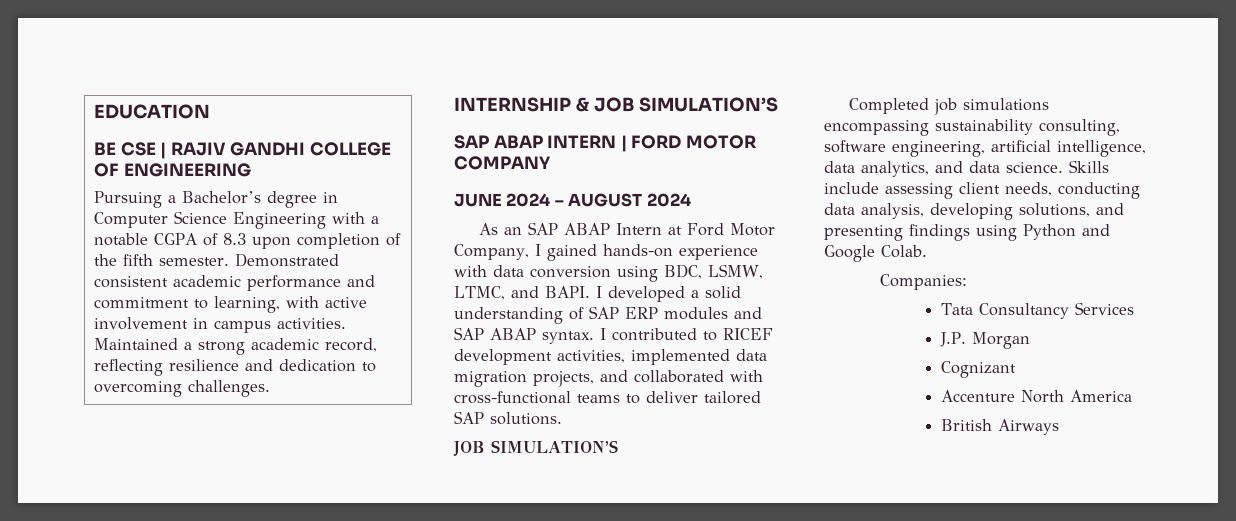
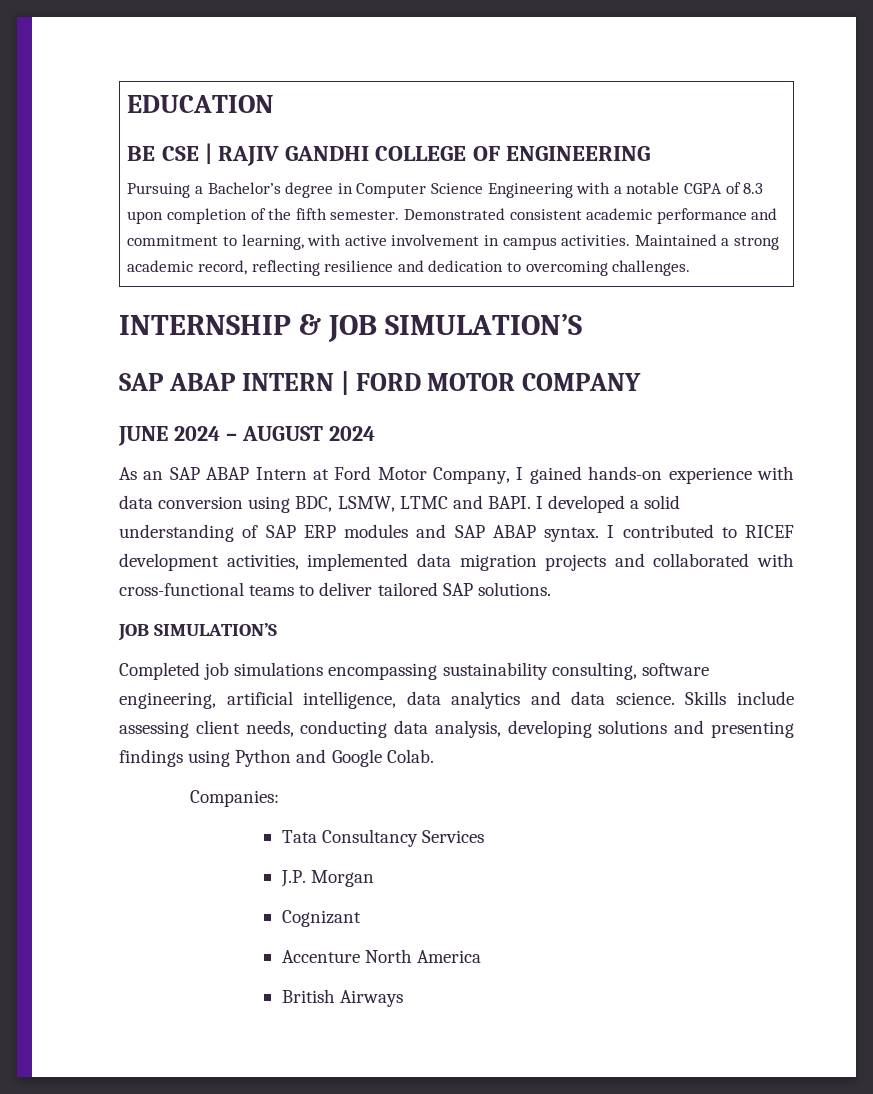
[454,286,505,300] LTMC, -> [399,496,448,509] LTMC
[533,371,594,387] projects, -> [545,554,607,571] projects
[861,161,929,177] analytics, -> [451,691,521,709] analytics
[1019,203,1090,217] solutions, -> [598,720,668,734] solutions

